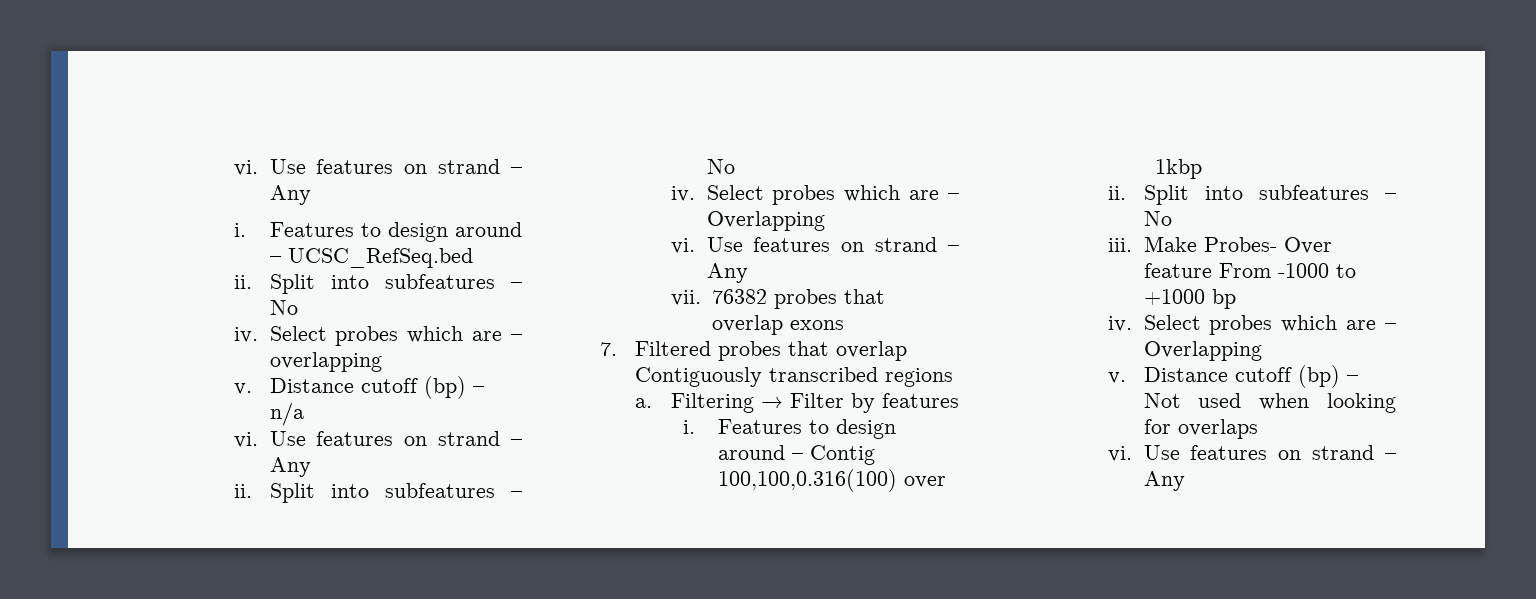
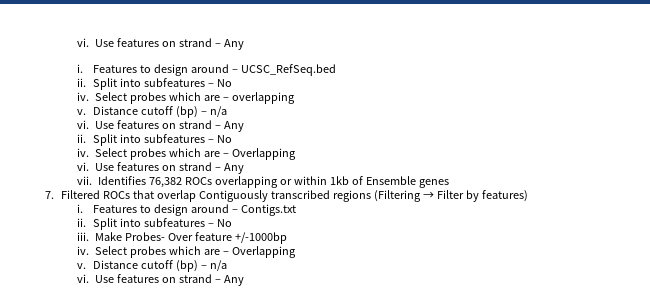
[711,289,885,309] [711,315,844,335] 76382 probes that overlap exons -> [97,176,449,188] Identifies 76,382 ROCs overlapping or within 1kb of Ensemble genes
[718,341,782,361] probes -> [103,191,131,199] ROCs
[635,393,754,413] // a. Filtering -> [373,190,421,202] (Filtering
[881,393,959,408] [682,419,897,439] [718,445,876,465] [718,469,947,492] [1155,159,1203,179] features // i. Features to design around – Contig 100,100,0.316(100) over 1kbp -> [481,190,528,202] [77,204,297,216] features) // i. Features to design around – Contigs.txt
[1218,263,1356,278] [1143,289,1236,309] From -1000 to +1000 bp -> [234,232,287,244] +/-1000bp
[1143,393,1396,413] [1143,419,1258,439] Not used when looking for overlaps -> [210,260,228,271] n/a

